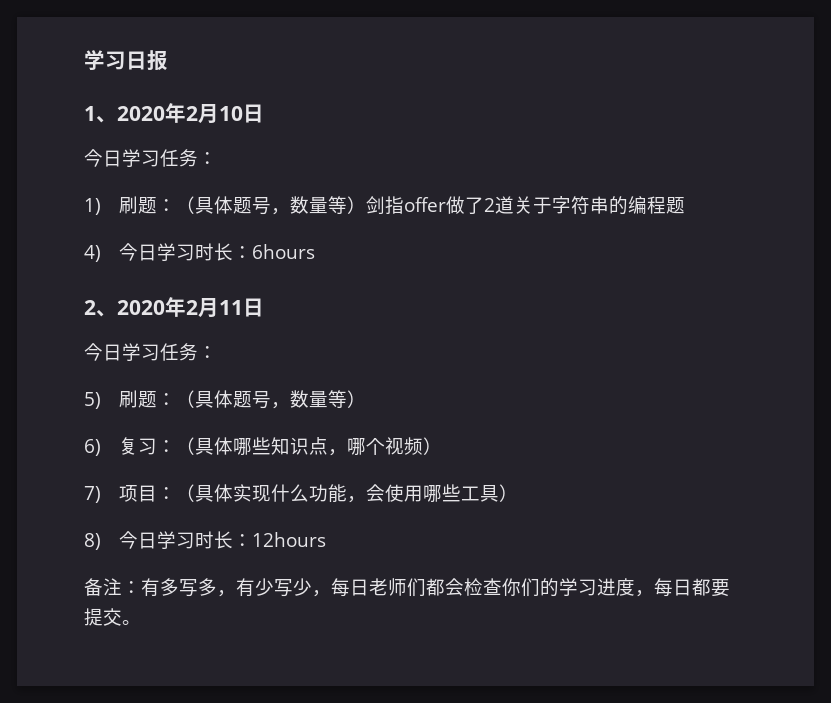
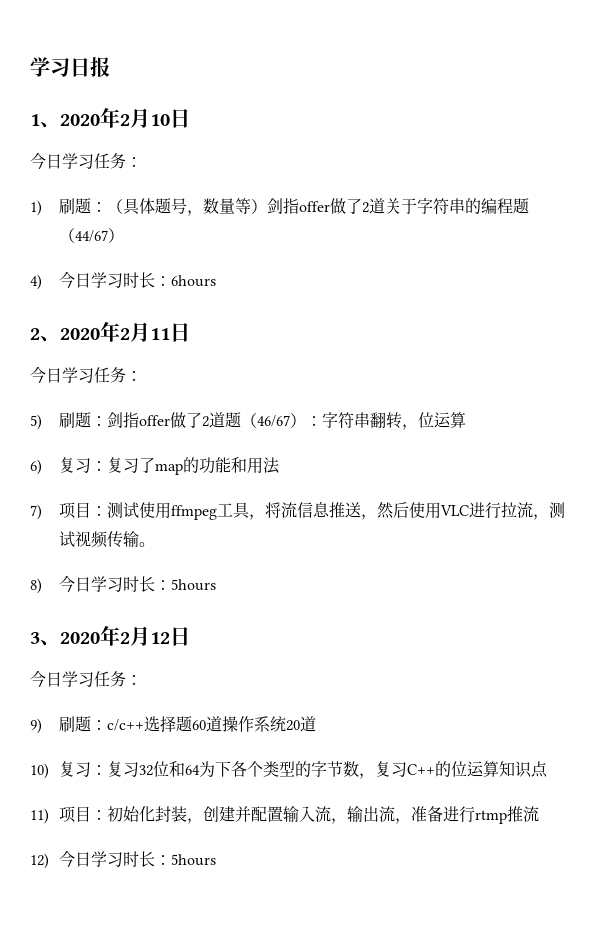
(685, 205) none -> [58,228,124,243] （44/67）
[175,390,366,409] [84,437,442,456] [84,484,518,503] （具体题号，数量等） // 6)复习：（具体哪些知识点，哪个视频） // 7)项目：（具体实现什么功能，会使用哪些工具） -> [106,412,466,430] [30,457,280,475] [30,502,565,520] [58,531,155,548] 剑指offer做了2道题（46/67）：字符串翻转，位运算 // 6)复习：复习了map的功能和用法 // 7)项目：测试使用ffmpeg工具，将流信息推送，然后使用VLC进行拉流，测试视频传输。
[251,532,326,547] [84,578,730,597] [84,608,141,626] 12hours // 备注：有多写多，有少写少，每日老师们都会检查你们的学习进度，每日都要提交。 -> [170,579,216,591] [30,625,190,646] [30,670,142,688] [30,716,316,734] [30,761,548,779] [30,806,539,824] [30,850,216,869] 5hours // 3、2020年2月12日 // 今日学习任务： // 9)刷题：c/c++选择题60道操作系统20道 // 10)复习：复习32位和64为下各个类型的字节数，复习C++的位运算知识点 // 11)项目：初始化封装，创建并配置输入流，输出流，准备进行rtmp推流 // 12)今日学习时长：5hours

